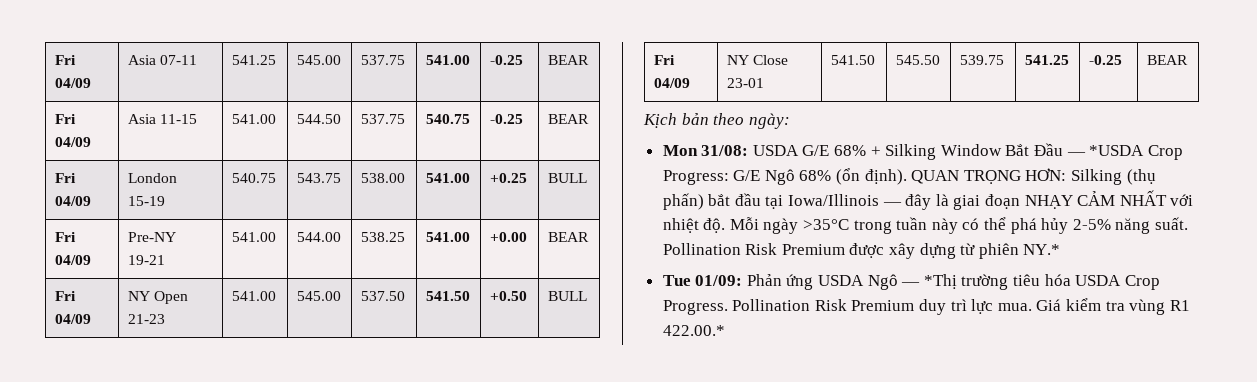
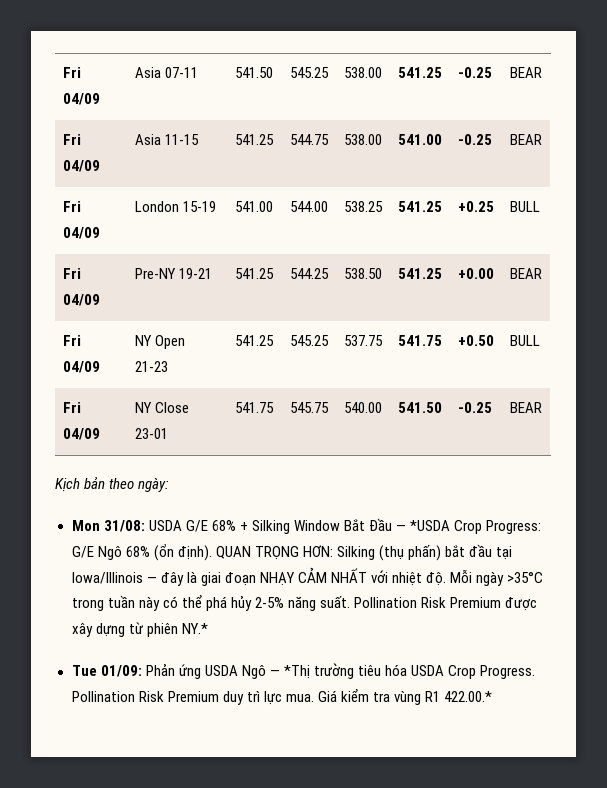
[231,55,276,65] [296,55,341,65] [360,55,405,65] [425,55,470,65] 541.25 | 545.00 | 537.75 | 541.00 -> [234,67,273,78] [289,67,329,78] [343,67,382,78] [397,67,442,78] 541.50 | 545.25 | 538.00 | 541.25
[231,114,276,124] [296,114,341,124] [360,114,405,124] [425,114,470,124] 541.00 | 544.50 | 537.75 | 540.75 -> [234,134,274,145] [289,134,329,145] [343,134,382,145] [397,134,442,145] 541.25 | 544.75 | 538.00 | 541.00
[231,173,276,183] [296,173,341,183] [360,173,405,183] [425,173,470,183] 540.75 | 543.75 | 538.00 | 541.00 -> [234,201,273,212] [289,201,328,212] [343,201,383,212] [397,201,442,212] 541.00 | 544.00 | 538.25 | 541.25
[231,232,276,242] [296,232,341,242] [360,232,405,242] [425,232,470,242] 541.00 | 544.00 | 538.25 | 541.00 -> [234,268,274,279] [289,268,329,279] [343,268,382,279] [397,268,442,279] 541.25 | 544.25 | 538.50 | 541.25
[231,291,276,301] [296,291,341,301] [360,291,405,301] [425,291,470,301] 541.00 | 545.00 | 537.50 | 541.50 -> [234,335,274,346] [289,335,329,346] [343,335,383,346] [397,335,442,346] 541.25 | 545.25 | 537.75 | 541.75
[830,55,875,65] [895,55,940,65] [959,55,1004,65] [1024,55,1069,65] 541.50 | 545.50 | 539.75 | 541.25 -> [234,402,274,413] [289,402,329,413] [343,402,382,413] [397,402,442,413] 541.75 | 545.75 | 540.00 | 541.50

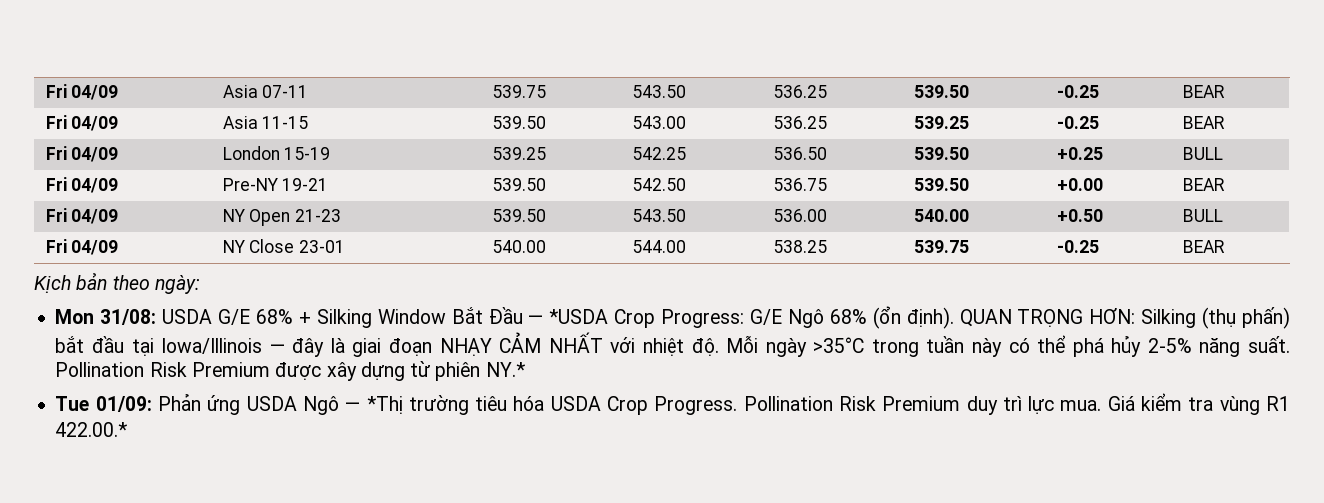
[234,67,273,78] [289,67,329,78] [343,67,382,78] [397,67,442,78] 541.50 | 545.25 | 538.00 | 541.25 -> [491,85,546,98] [631,85,686,98] [772,85,827,98] [913,85,969,98] 539.75 | 543.50 | 536.25 | 539.50
[234,134,274,145] [289,134,329,145] [343,134,382,145] [397,134,442,145] 541.25 | 544.75 | 538.00 | 541.00 -> [491,116,546,129] [631,116,686,129] [772,116,827,129] [913,116,969,129] 539.50 | 543.00 | 536.25 | 539.25
[234,201,273,212] [289,201,328,212] [343,201,383,212] [397,201,442,212] 541.00 | 544.00 | 538.25 | 541.25 -> [491,147,546,160] [631,147,686,160] [772,147,827,160] [913,147,969,160] 539.25 | 542.25 | 536.50 | 539.50
[234,268,274,279] [289,268,329,279] [343,268,382,279] [397,268,442,279] 541.25 | 544.25 | 538.50 | 541.25 -> [491,178,546,191] [631,178,686,191] [772,178,827,191] [913,178,969,191] 539.50 | 542.50 | 536.75 | 539.50
[234,335,274,346] [289,335,329,346] [343,335,383,346] [397,335,442,346] 541.25 | 545.25 | 537.75 | 541.75 -> [491,209,546,222] [631,209,686,222] [772,209,827,222] [913,209,969,222] 539.50 | 543.50 | 536.00 | 540.00
[234,402,274,413] [289,402,329,413] [343,402,382,413] [397,402,442,413] | 541.75 | 545.75 | 540.00 | 541.50 -> [491,240,546,253] [631,240,686,253] [772,240,827,253] [913,240,969,253] | 540.00 | 544.00 | 538.25 | 539.75

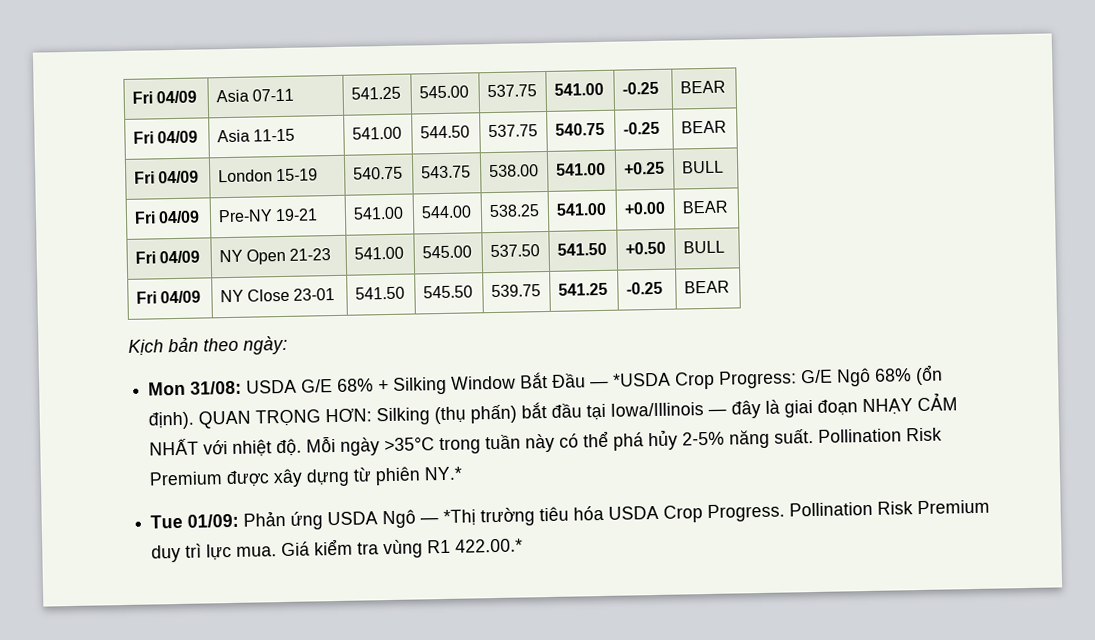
[491,85,546,98] [631,85,686,98] [772,85,827,98] [913,85,969,98] 539.75 | 543.50 | 536.25 | 539.50 -> [350,86,401,100] [418,85,469,99] [486,84,537,98] [553,82,604,96] 541.25 | 545.00 | 537.75 | 541.00
[491,116,546,129] [631,116,686,129] [772,116,827,129] [913,116,969,129] 539.50 | 543.00 | 536.25 | 539.25 -> [351,126,402,140] [419,125,470,139] [487,124,538,138] [554,122,605,136] 541.00 | 544.50 | 537.75 | 540.75
[491,147,546,160] [631,147,686,160] [772,147,827,160] [913,147,969,160] 539.25 | 542.25 | 536.50 | 539.50 -> [352,166,403,180] [420,165,471,179] [488,164,539,178] [555,162,606,176] 540.75 | 543.75 | 538.00 | 541.00
[491,178,546,191] [631,178,686,191] [772,178,827,191] [913,178,969,191] 539.50 | 542.50 | 536.75 | 539.50 -> [352,206,404,220] [420,205,472,219] [488,204,540,218] [555,202,607,216] 541.00 | 544.00 | 538.25 | 541.00
[491,209,546,222] [631,209,686,222] [772,209,827,222] [913,209,969,222] 539.50 | 543.50 | 536.00 | 540.00 -> [353,246,404,260] [421,245,472,259] [489,244,540,258] [556,242,607,256] 541.00 | 545.00 | 537.50 | 541.50
[491,240,546,253] [631,240,686,253] [772,240,827,253] [913,240,969,253] 540.00 | 544.00 | 538.25 | 539.75 -> [354,286,405,300] [422,285,473,299] [490,284,541,298] [557,282,608,296] 541.50 | 545.50 | 539.75 | 541.25

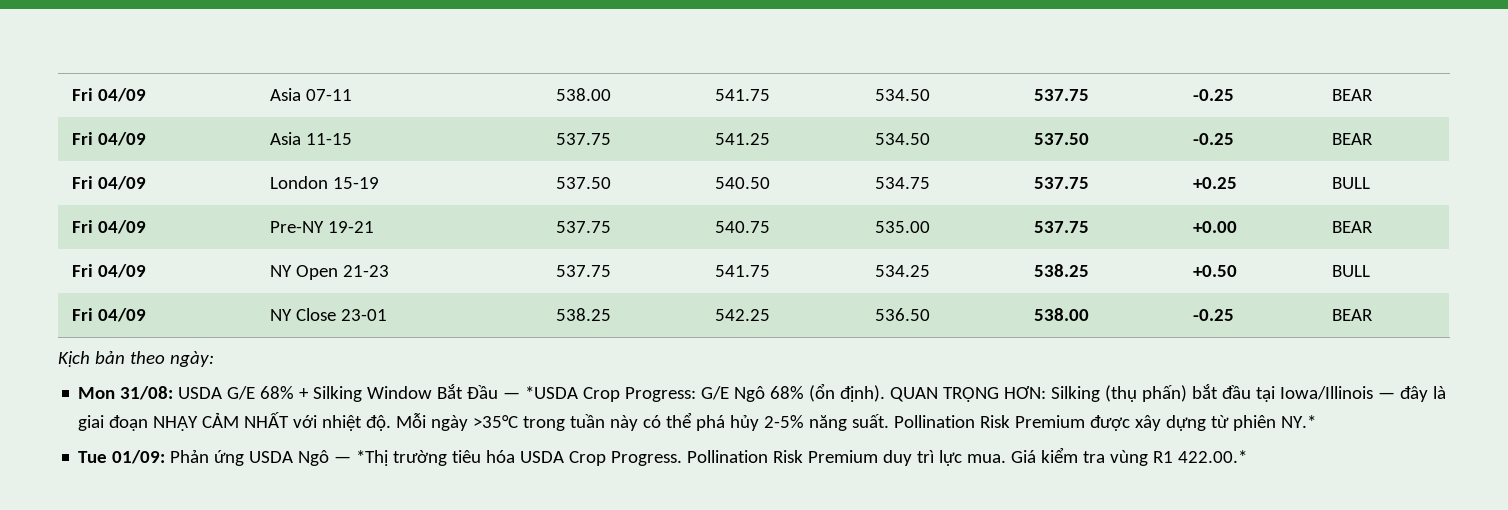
[350,86,401,100] [418,85,469,99] [486,84,537,98] [553,82,604,96] 541.25 | 545.00 | 537.75 | 541.00 -> [555,88,611,101] [714,89,770,101] [874,89,930,101] [1033,89,1089,101] 538.00 | 541.75 | 534.50 | 537.75
[351,126,402,140] [419,125,470,139] [487,124,538,138] [554,122,605,136] | 541.00 | 544.50 | 537.75 | 540.75 -> [555,133,611,145] [714,133,770,145] [874,133,930,145] [1033,133,1089,145] | 537.75 | 541.25 | 534.50 | 537.50
[352,166,403,180] [420,165,471,179] [488,164,539,178] [555,162,606,176] 540.75 | 543.75 | 538.00 | 541.00 -> [555,177,611,189] [714,177,770,189] [874,177,930,189] [1033,177,1089,189] 537.50 | 540.50 | 534.75 | 537.75
[352,206,404,220] [420,205,472,219] [488,204,540,218] [555,202,607,216] 541.00 | 544.00 | 538.25 | 541.00 -> [555,221,611,233] [714,221,770,233] [874,221,930,233] [1033,221,1089,233] 537.75 | 540.75 | 535.00 | 537.75
[353,246,404,260] [421,245,472,259] [489,244,540,258] [556,242,607,256] 541.00 | 545.00 | 537.50 | 541.50 -> [555,265,611,277] [714,265,770,277] [874,265,930,277] [1033,264,1089,277] 537.75 | 541.75 | 534.25 | 538.25
[354,286,405,300] [422,285,473,299] [490,284,541,298] [557,282,608,296] 541.50 | 545.50 | 539.75 | 541.25 -> [555,308,611,321] [714,309,770,321] [874,308,930,321] [1033,308,1089,321] 538.25 | 542.25 | 536.50 | 538.00

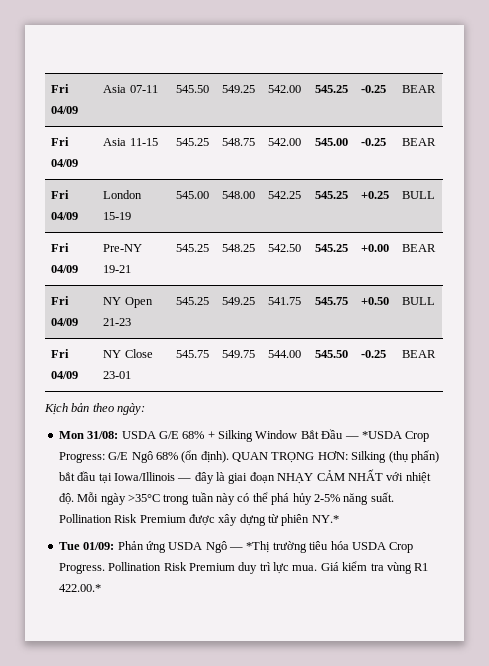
[555,88,611,101] [714,89,770,101] [874,89,930,101] [1033,89,1089,101] 538.00 | 541.75 | 534.50 | 537.75 -> [176,85,210,93] [222,85,256,93] [268,85,302,93] [315,85,349,93] 545.50 | 549.25 | 542.00 | 545.25
[555,133,611,145] [714,133,770,145] [874,133,930,145] [1033,133,1089,145] 537.75 | 541.25 | 534.50 | 537.50 -> [176,138,210,146] [222,138,256,146] [268,138,302,146] [315,138,349,146] 545.25 | 548.75 | 542.00 | 545.00
[555,177,611,189] [714,177,770,189] [874,177,930,189] [1033,177,1089,189] 537.50 | 540.50 | 534.75 | 537.75 -> [176,191,210,199] [222,191,256,199] [268,191,302,199] [315,191,349,199] 545.00 | 548.00 | 542.25 | 545.25
[555,221,611,233] [714,221,770,233] [874,221,930,233] [1033,221,1089,233] 537.75 | 540.75 | 535.00 | 537.75 -> [176,244,210,252] [222,244,256,252] [268,244,302,252] [315,244,349,252] 545.25 | 548.25 | 542.50 | 545.25
[555,265,611,277] [714,265,770,277] [874,265,930,277] [1033,264,1089,277] 537.75 | 541.75 | 534.25 | 538.25 -> [176,297,210,305] [222,297,256,305] [268,297,302,305] [315,297,349,305] 545.25 | 549.25 | 541.75 | 545.75
[555,308,611,321] [714,309,770,321] [874,308,930,321] [1033,308,1089,321] 538.25 | 542.25 | 536.50 | 538.00 -> [176,350,210,358] [222,350,256,358] [268,350,302,358] [315,350,349,358] 545.75 | 549.75 | 544.00 | 545.50

